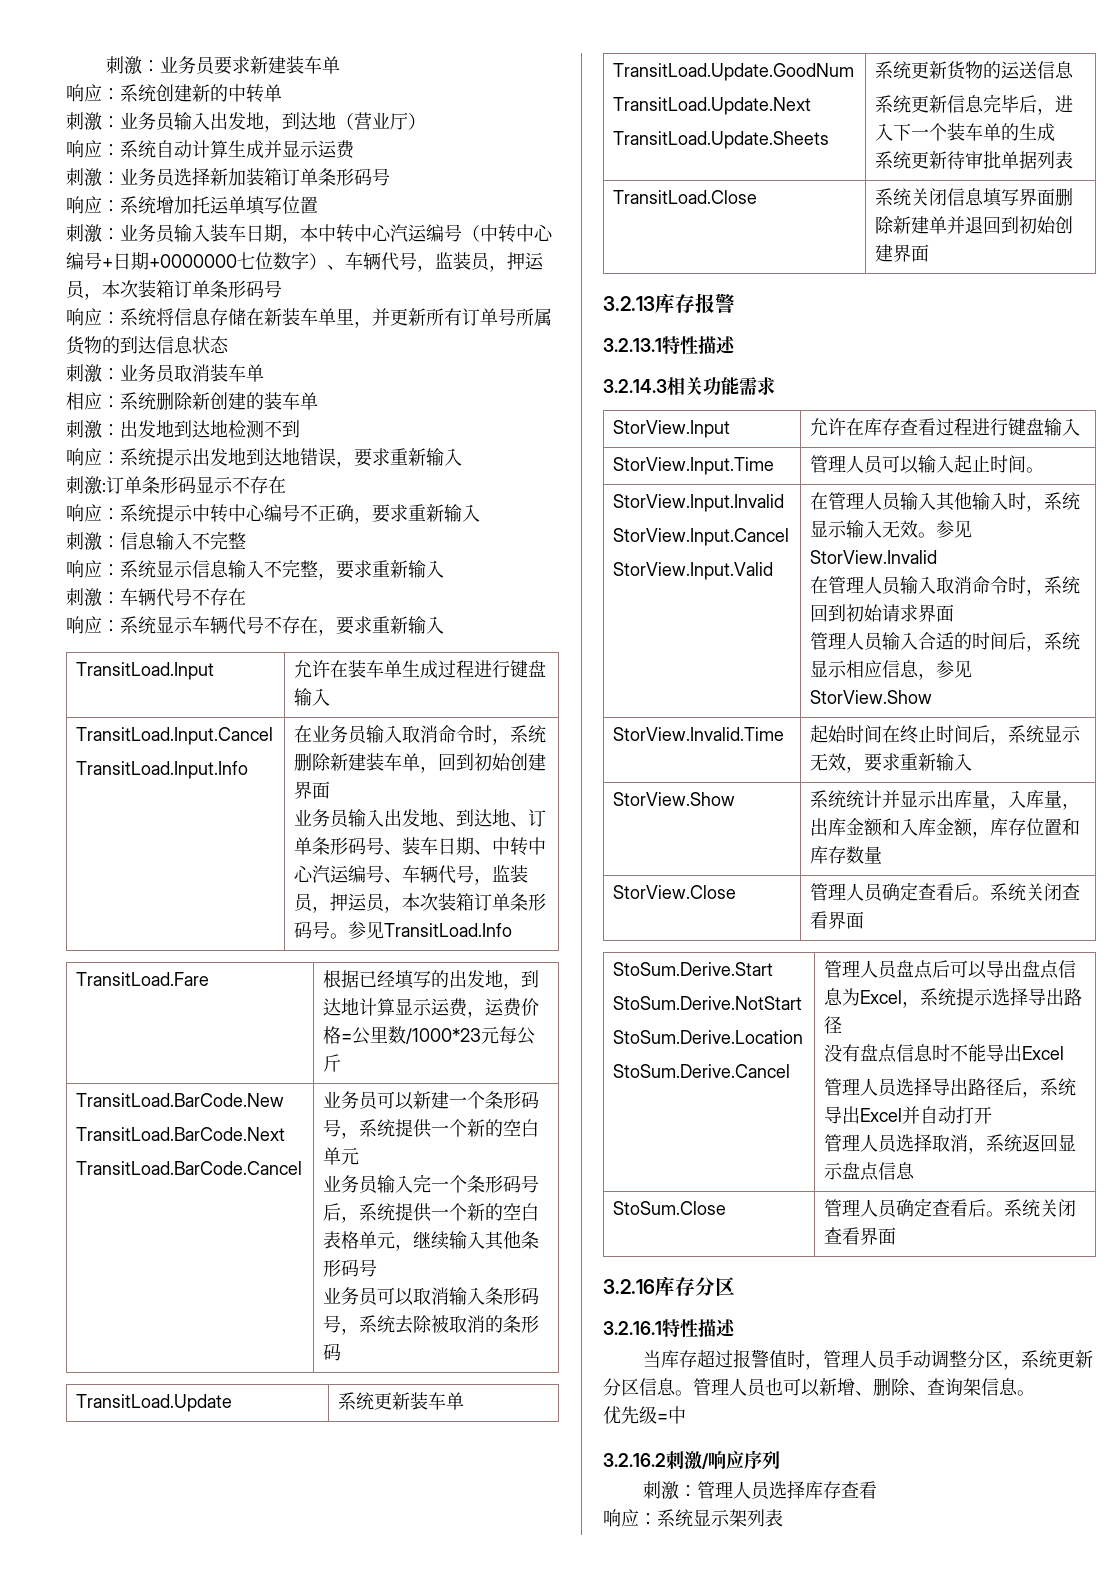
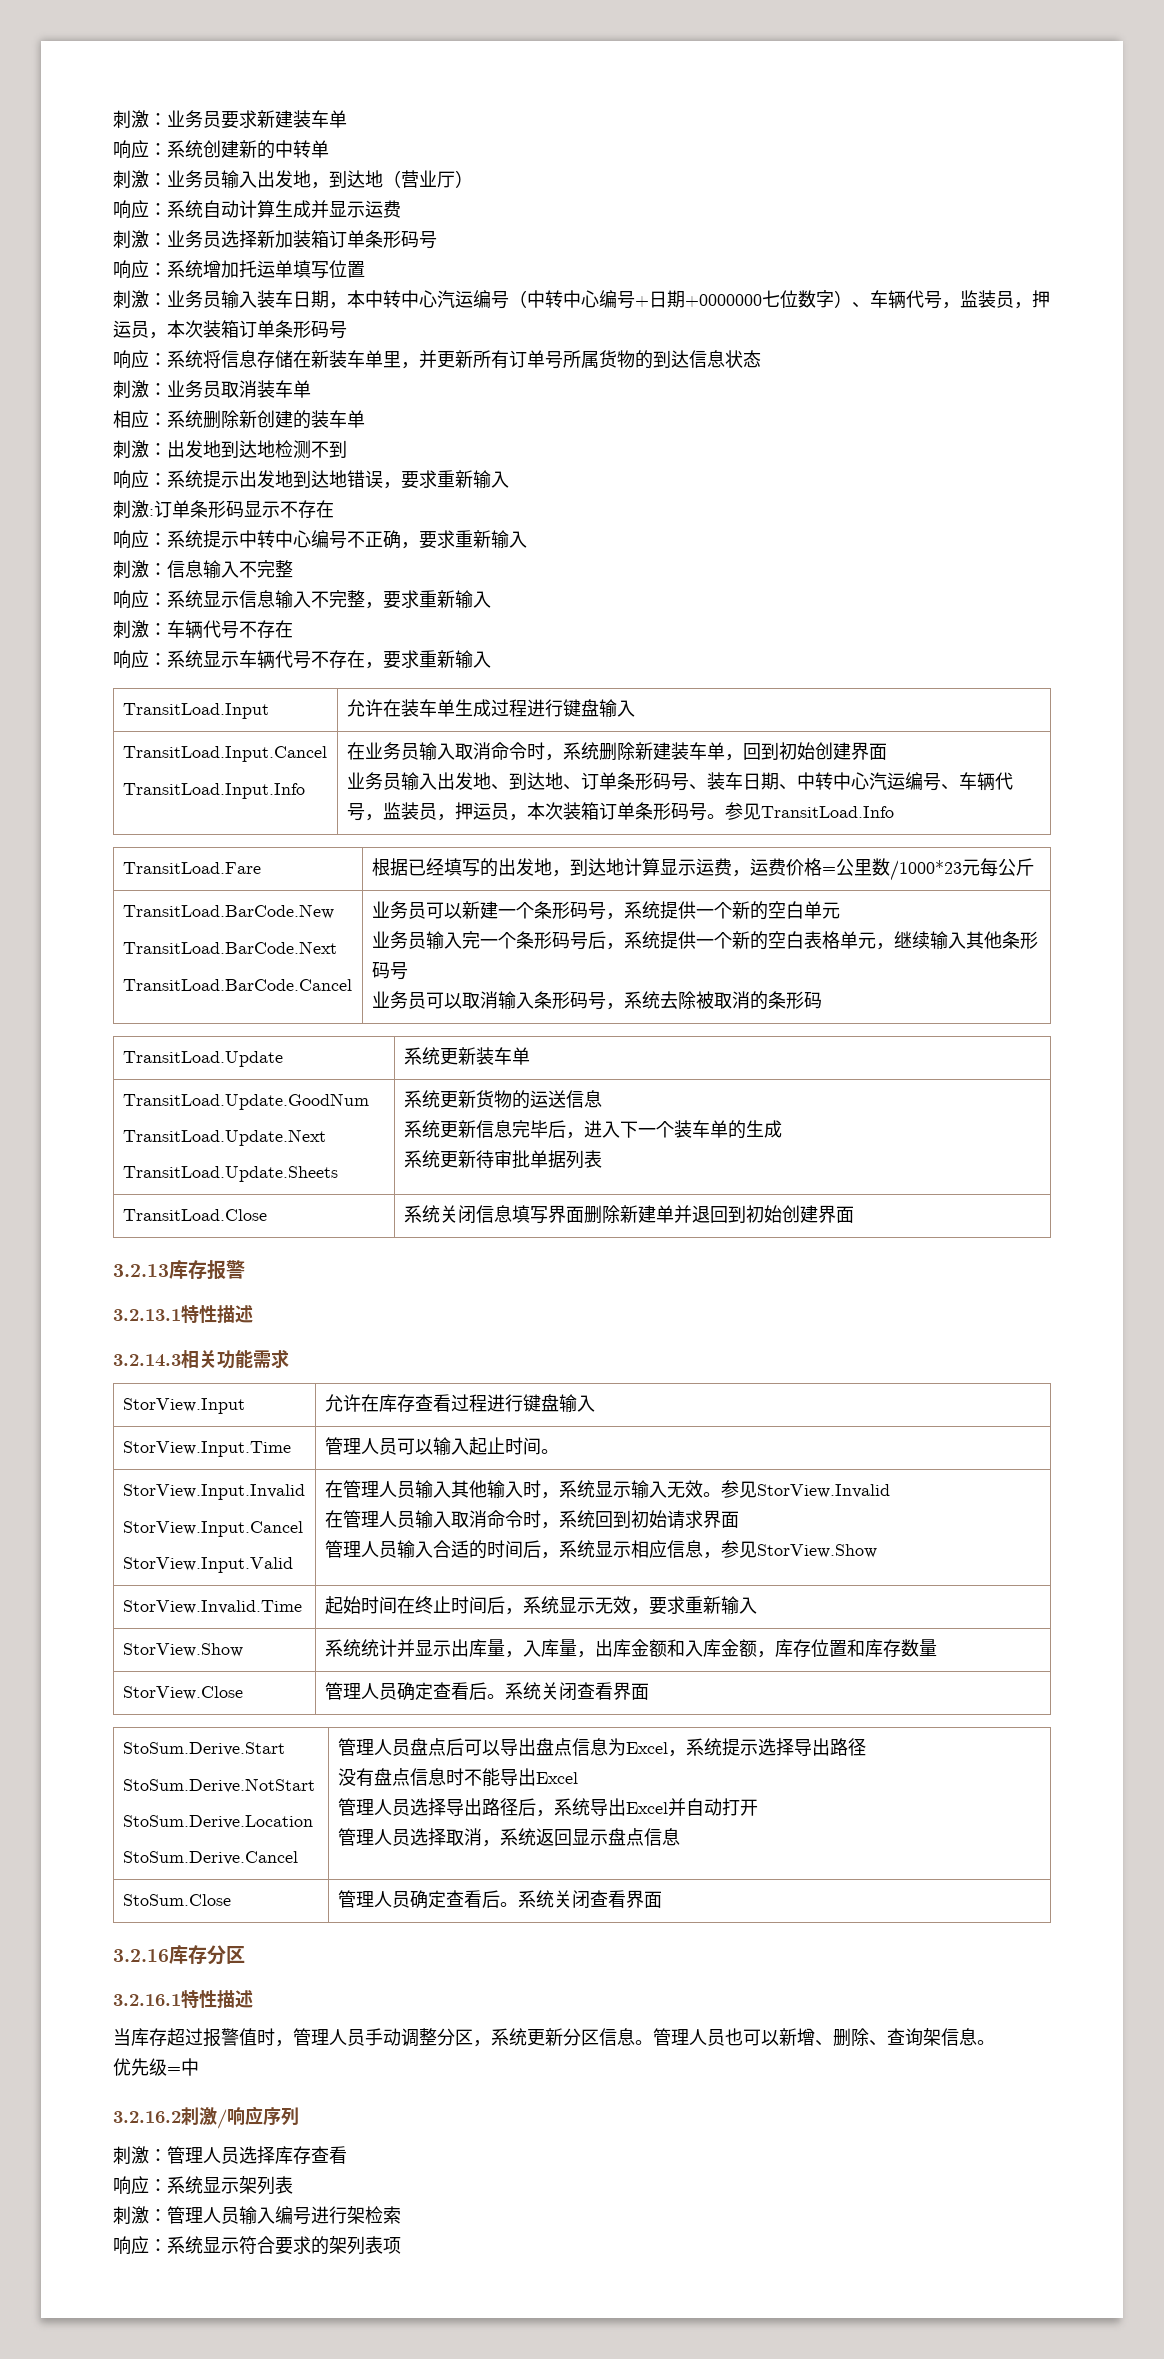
(783, 1518) none -> [113,2206,401,2225] [113,2236,401,2255] // 刺激：管理人员输入编号进行架检索 // 响应：系统显示符合要求的架列表项

